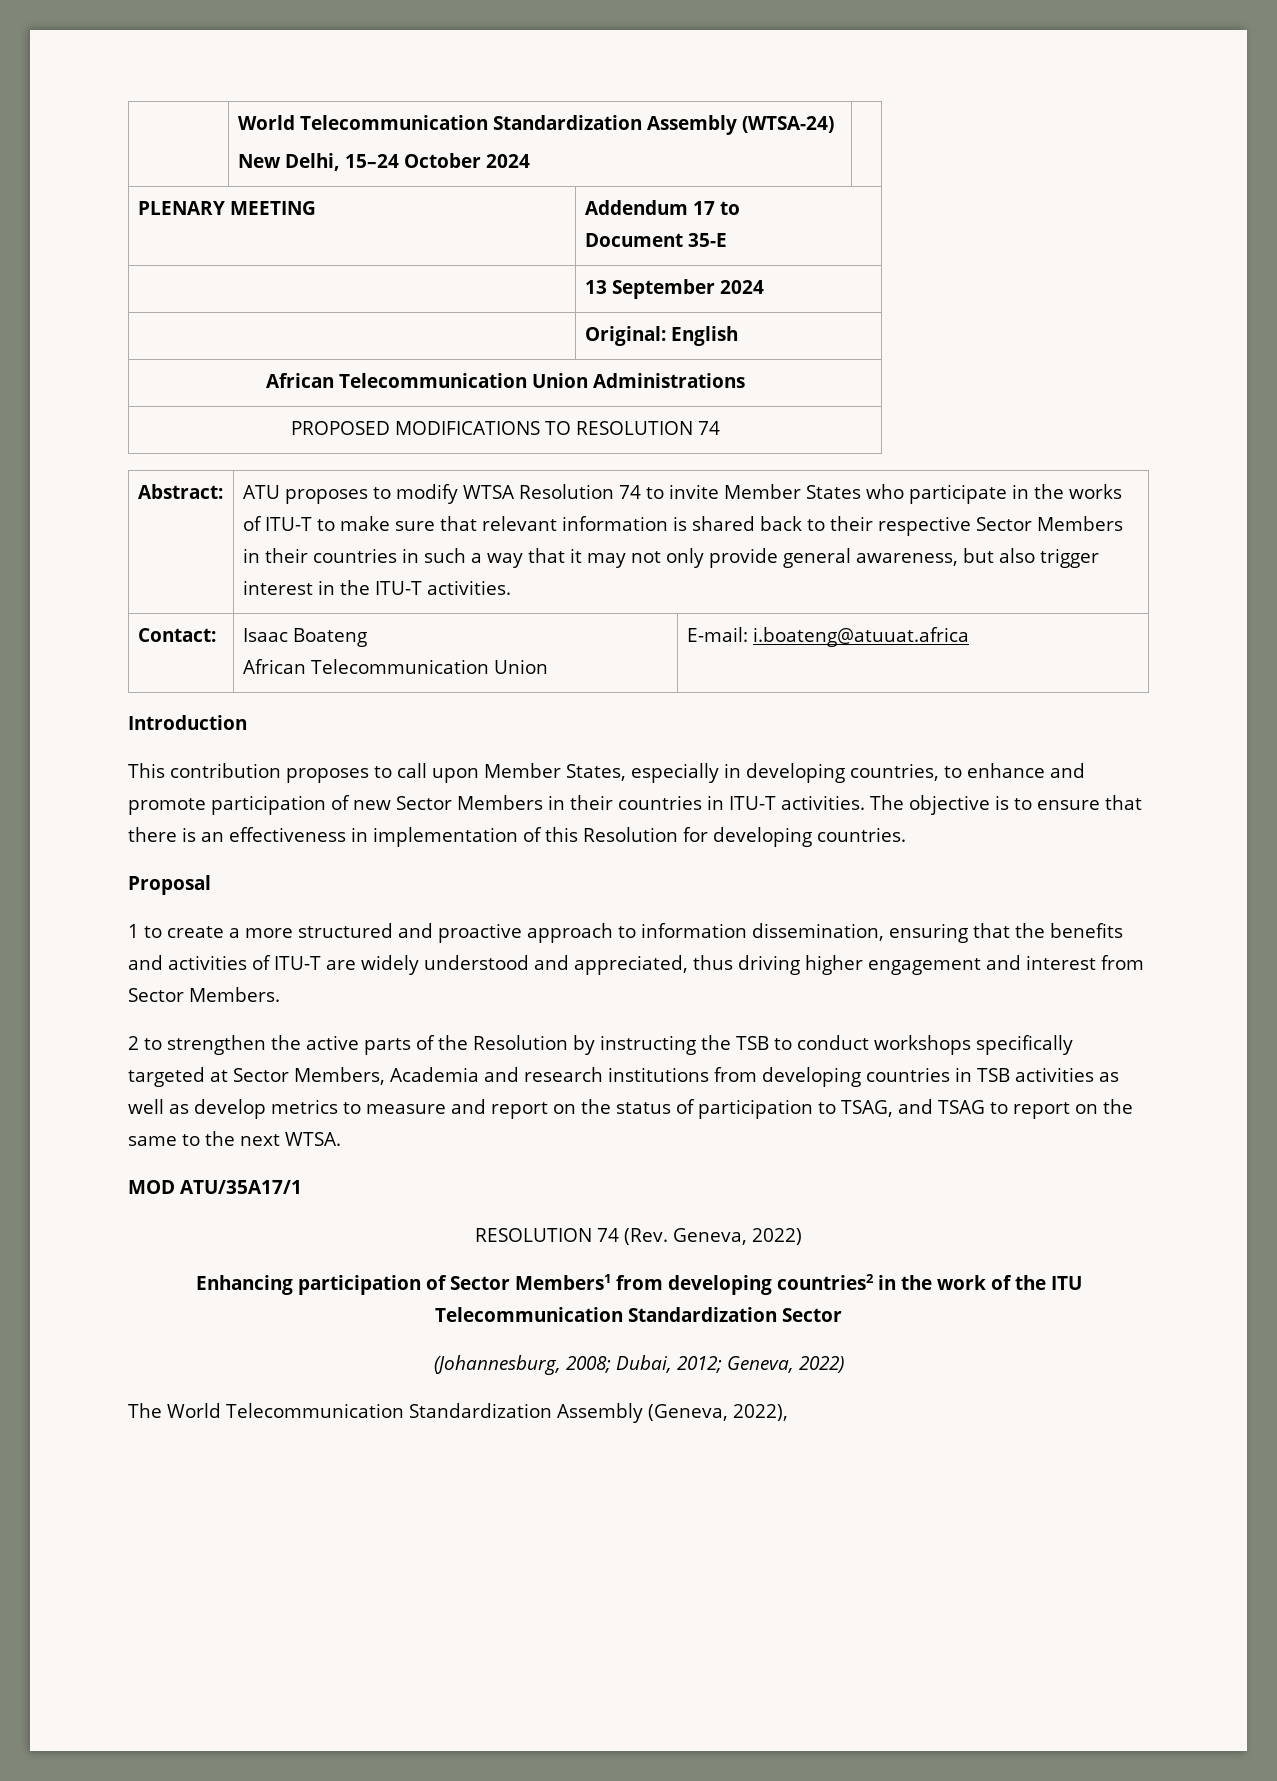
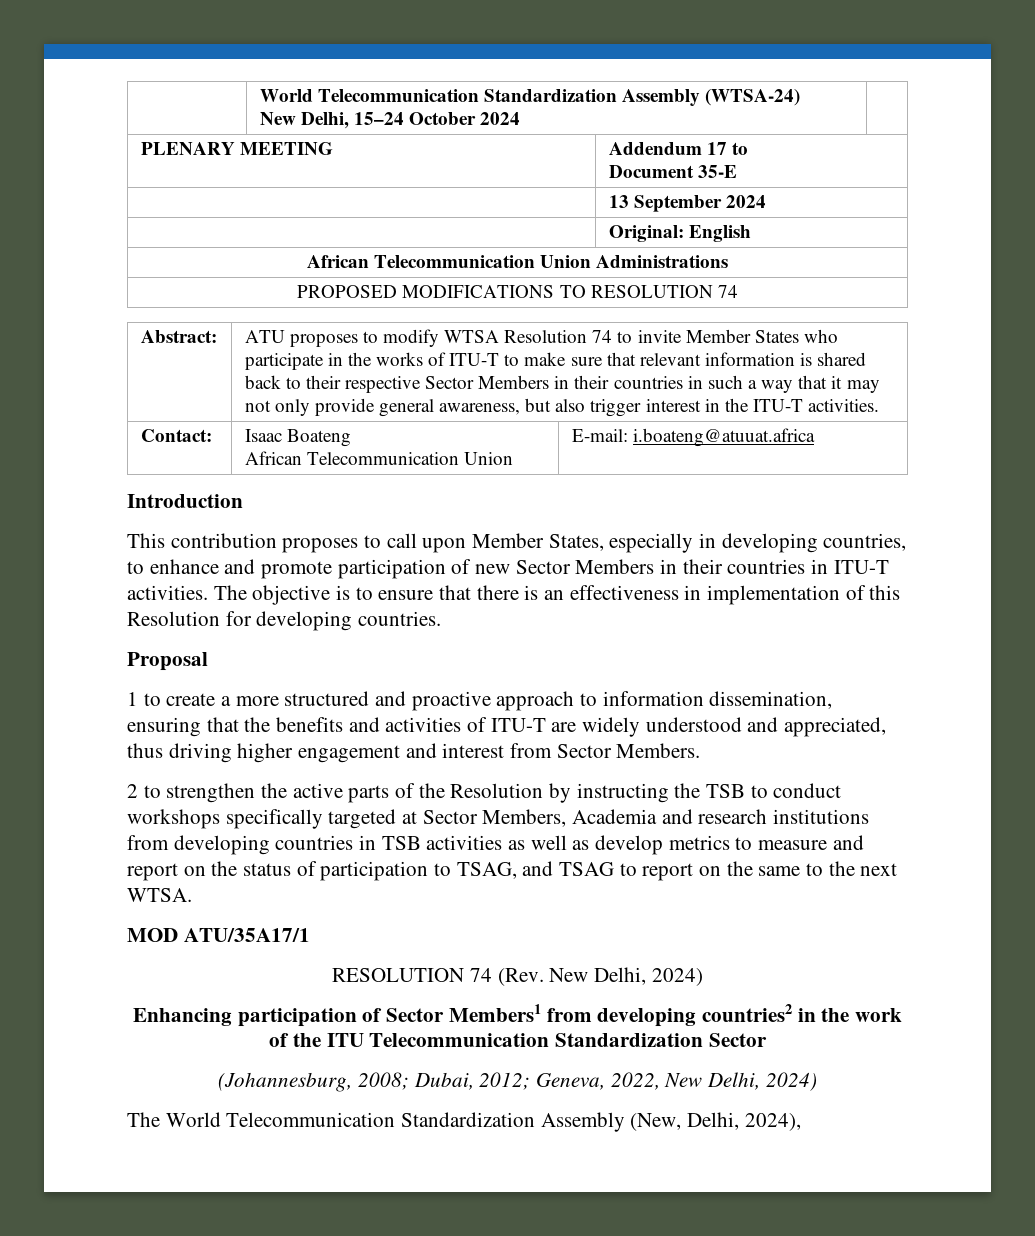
[672,1228,802,1245] Geneva, 2022) -> [549,967,703,986] New Delhi, 2024)
[798,1356,844,1373] 2022) -> [610,1072,817,1091] 2022, New Delhi, 2024)
[647,1404,788,1421] (Geneva, 2022), -> [630,1112,801,1131] (New, Delhi, 2024),

